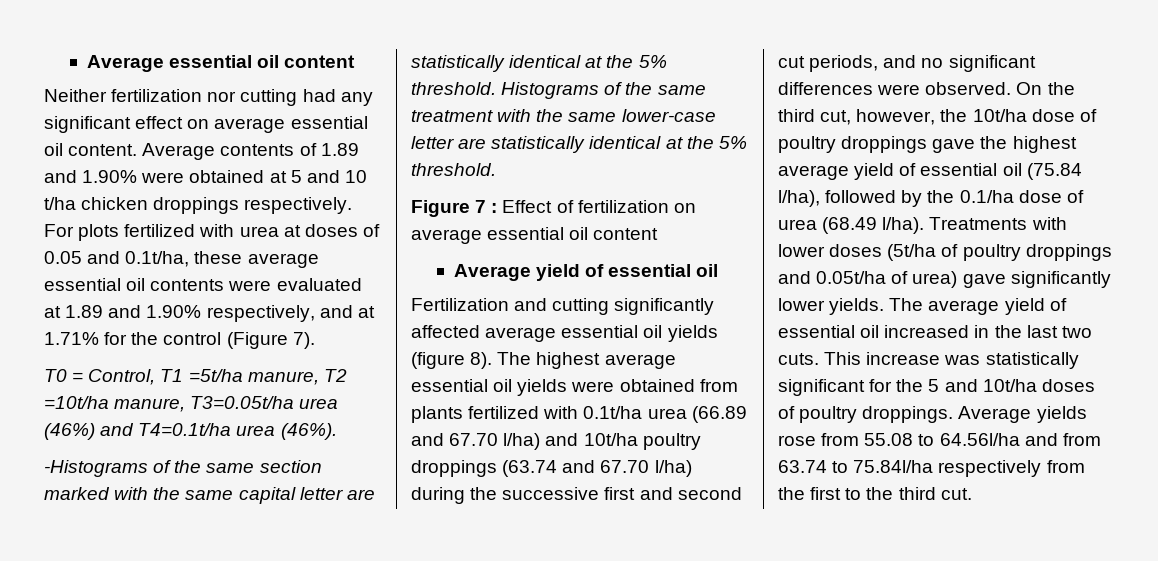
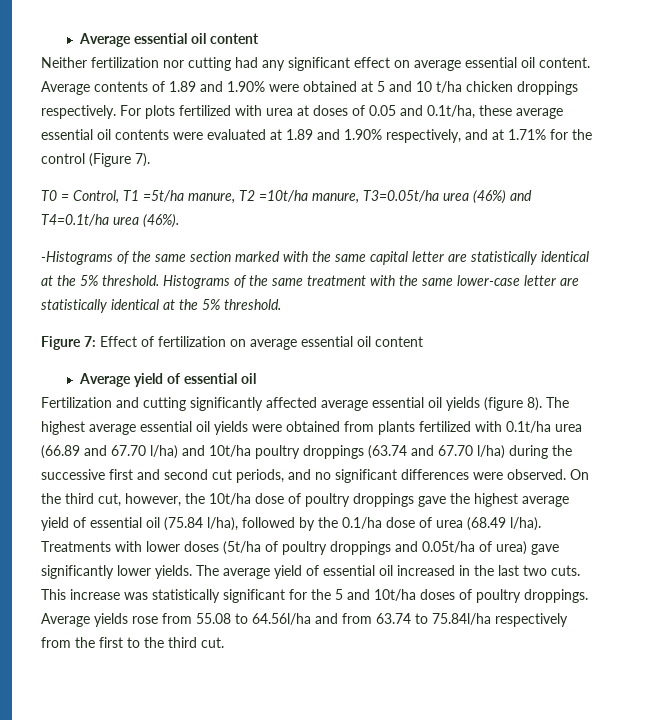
[475,200,498,213] 7 : -> [84,336,96,347] 7:

